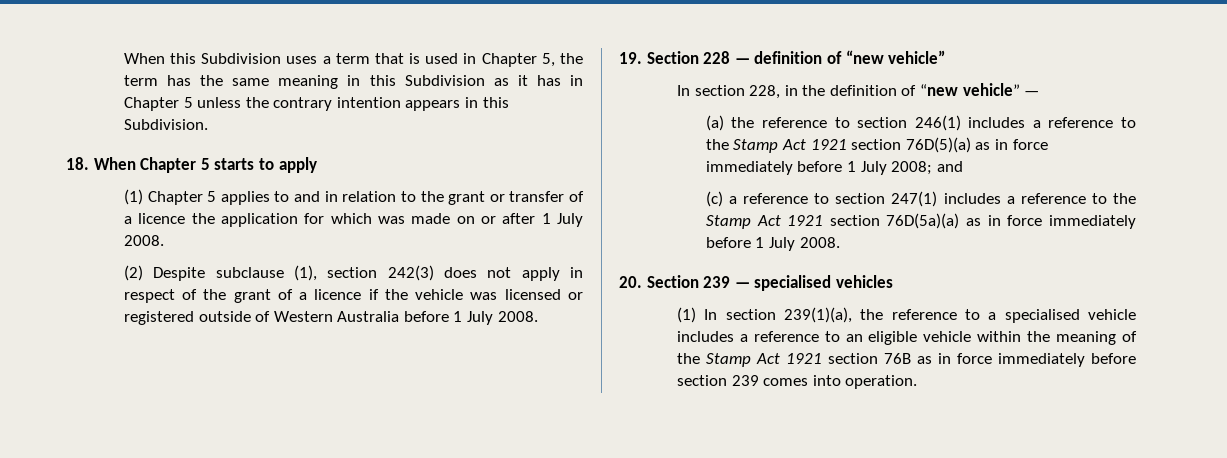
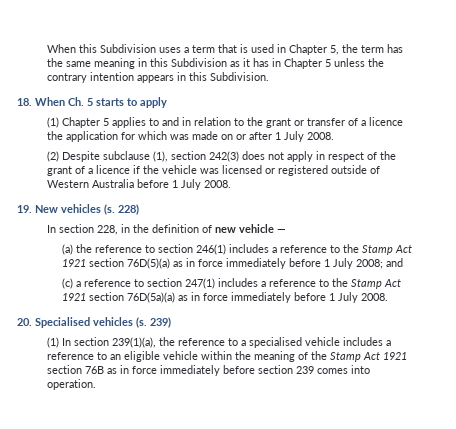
[140,157,197,173] Chapter -> [68,97,84,106] Ch.
[646,50,946,64] Section 228 — definition of “new vehicle” -> [35,204,139,215] New vehicles (s. 228)
[920,83,1020,96] “new vehicle” -> [214,224,274,233] new vehicle
[646,275,893,291] Section 239 — specialised vehicles -> [35,317,171,328] Specialised vehicles (s. 239)

